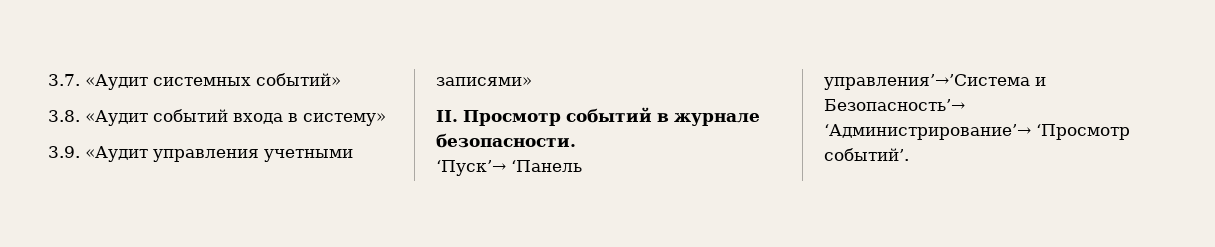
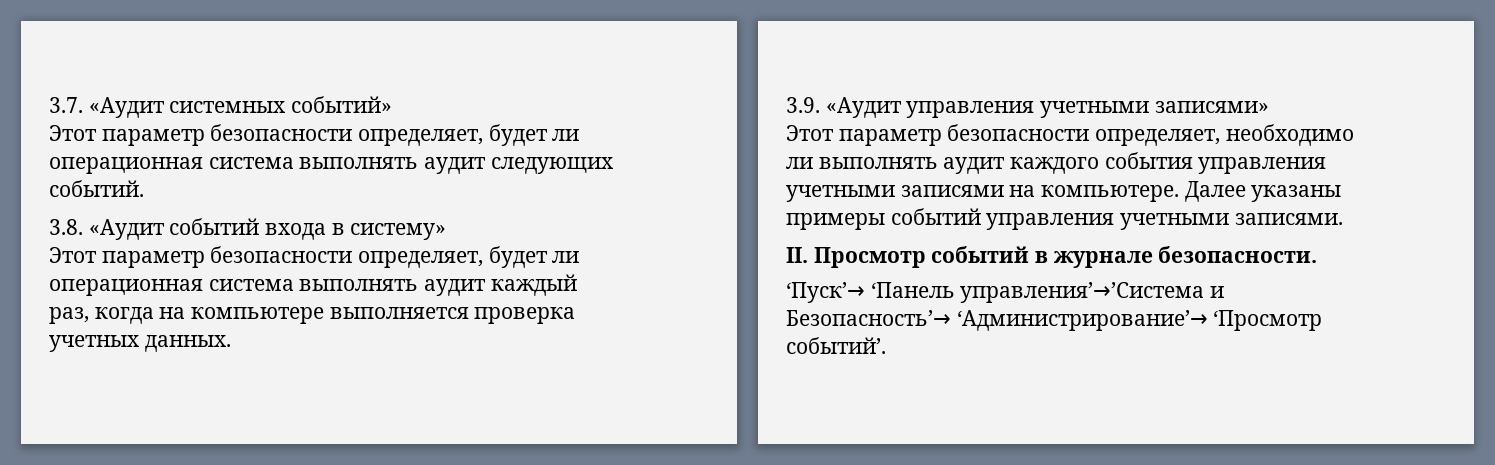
(341, 79) none -> [49,124,580,146] [49,157,614,174] [49,180,144,197] // Этот параметр безопасности определяет, будет ли операционная система выполнять аудит следующих событий.
(386, 119) none -> [49,246,580,268] [49,274,577,296] [49,307,576,324] [49,335,231,352] // Этот параметр безопасности определяет, будет ли операционная система выполнять аудит каждый раз, когда на компьютере выполняется проверка учетных данных.
(532, 81) none -> [786,124,1354,146] [786,152,1327,174] [786,181,1342,202] [786,208,1343,230] // Этот параметр безопасности определяет, необходимо ли выполнять аудит каждого события управления учетными записями на компьютере. Далее указаны примеры событий управления учетными записями.

